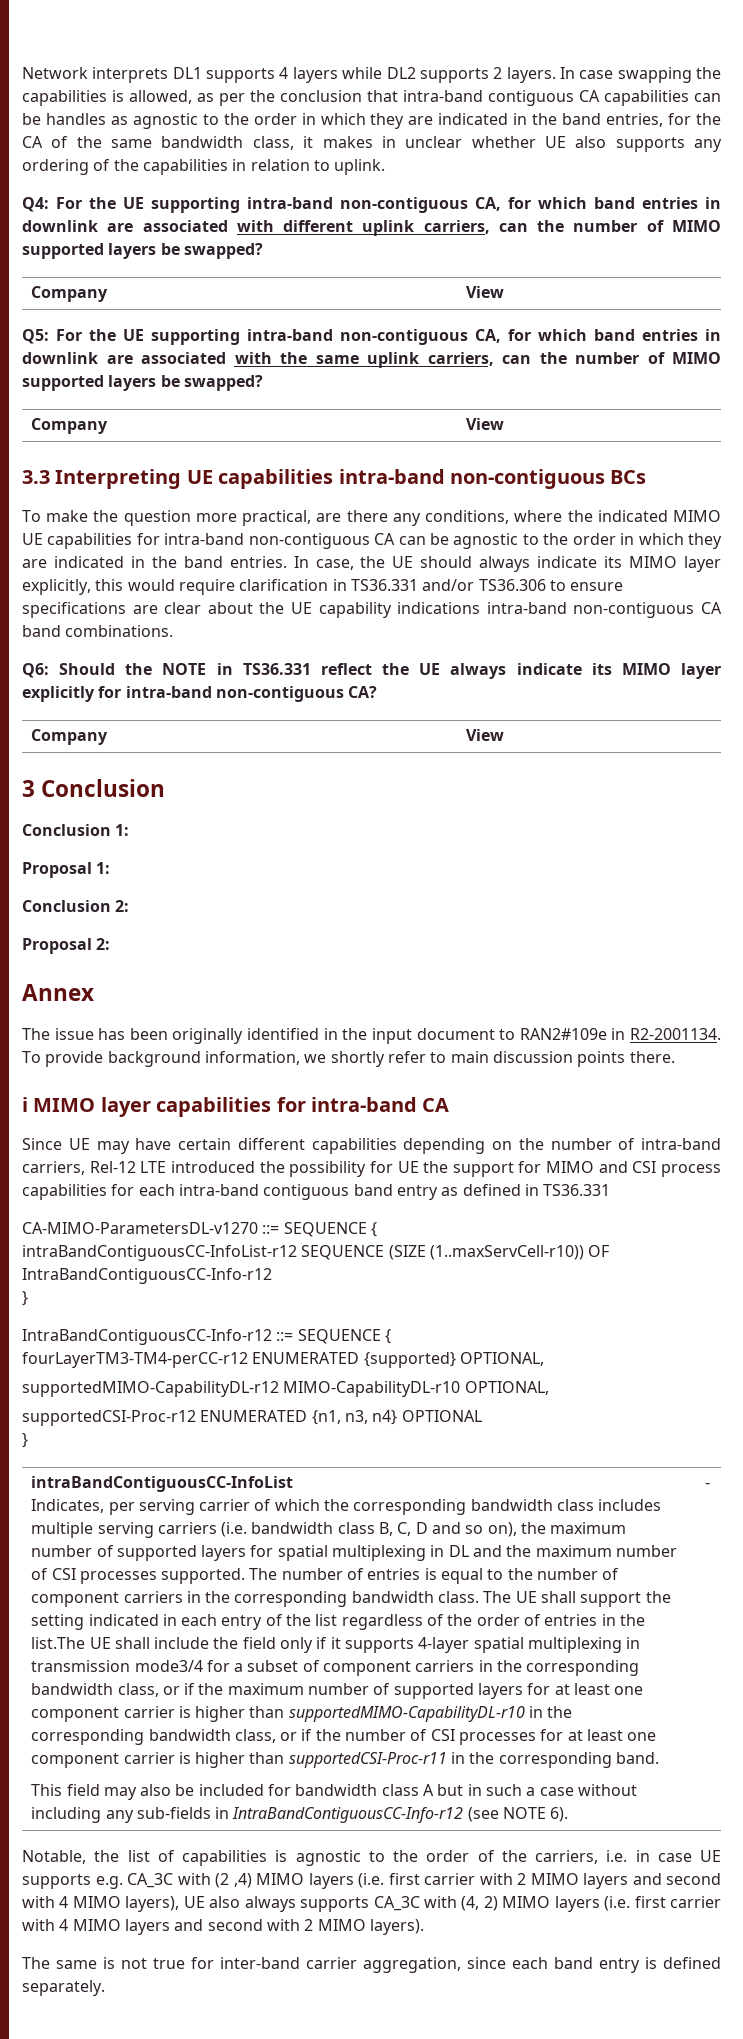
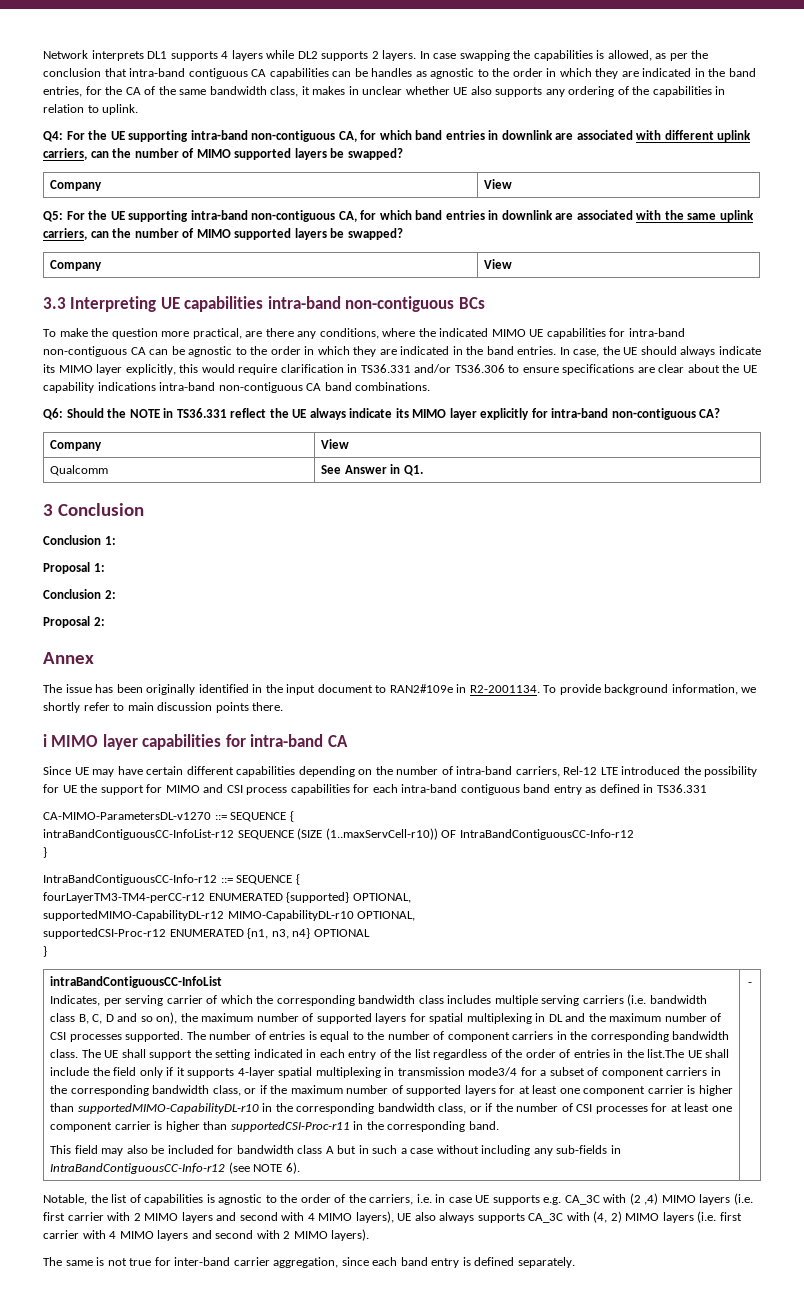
(505, 735) none -> [50,465,109,476] [321,464,423,476] // Qualcomm | See Answer in Q1.

